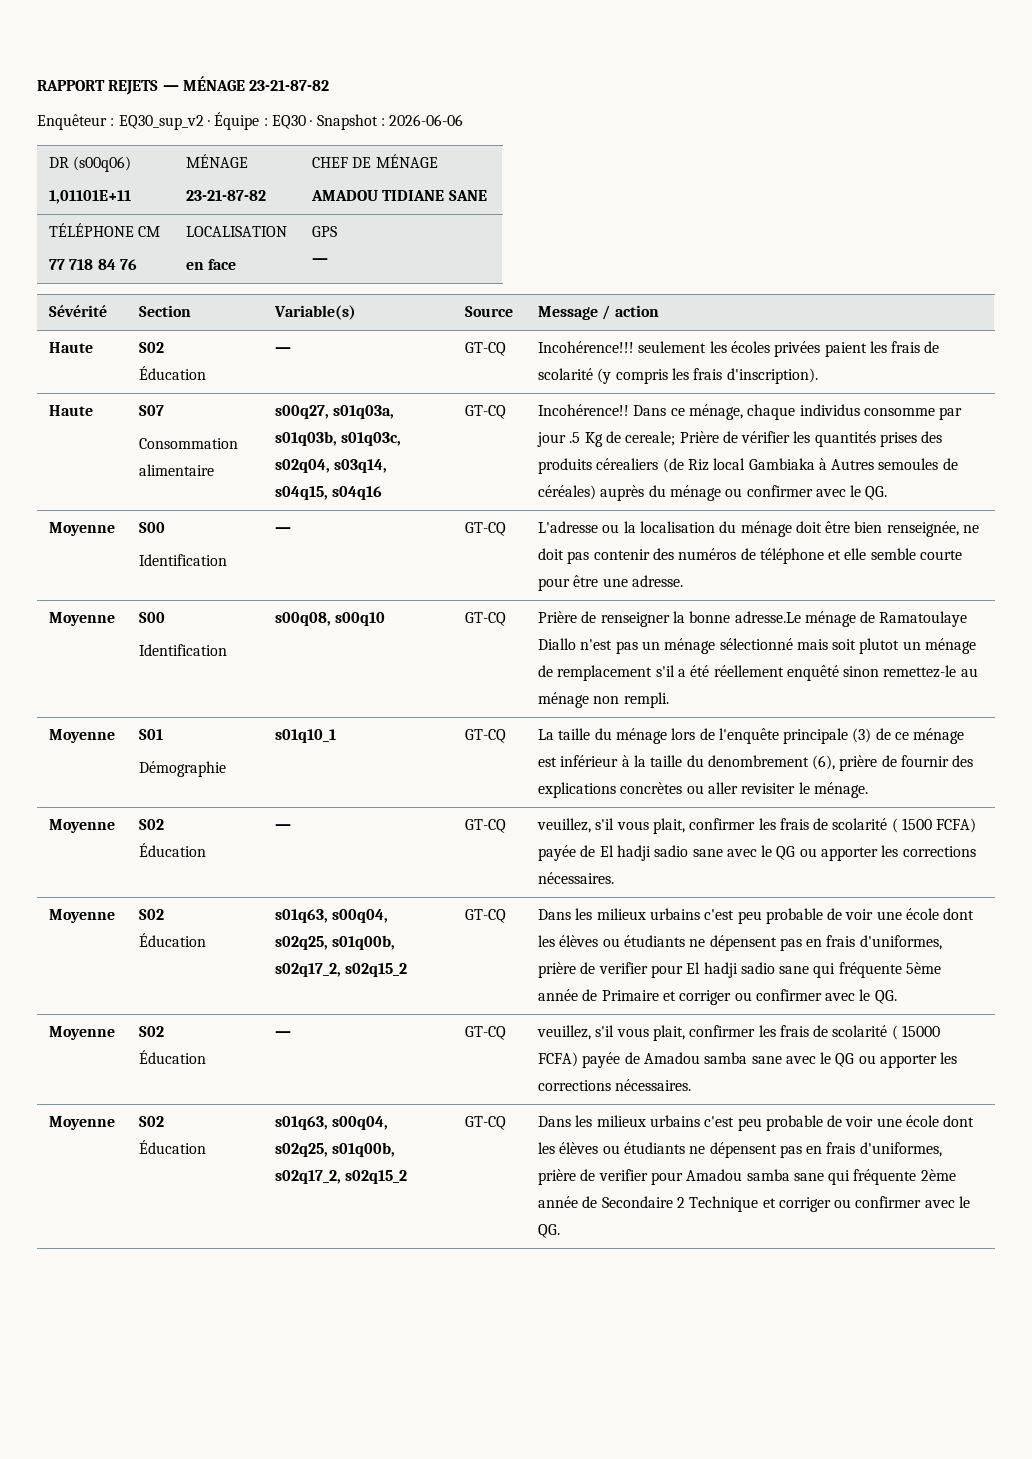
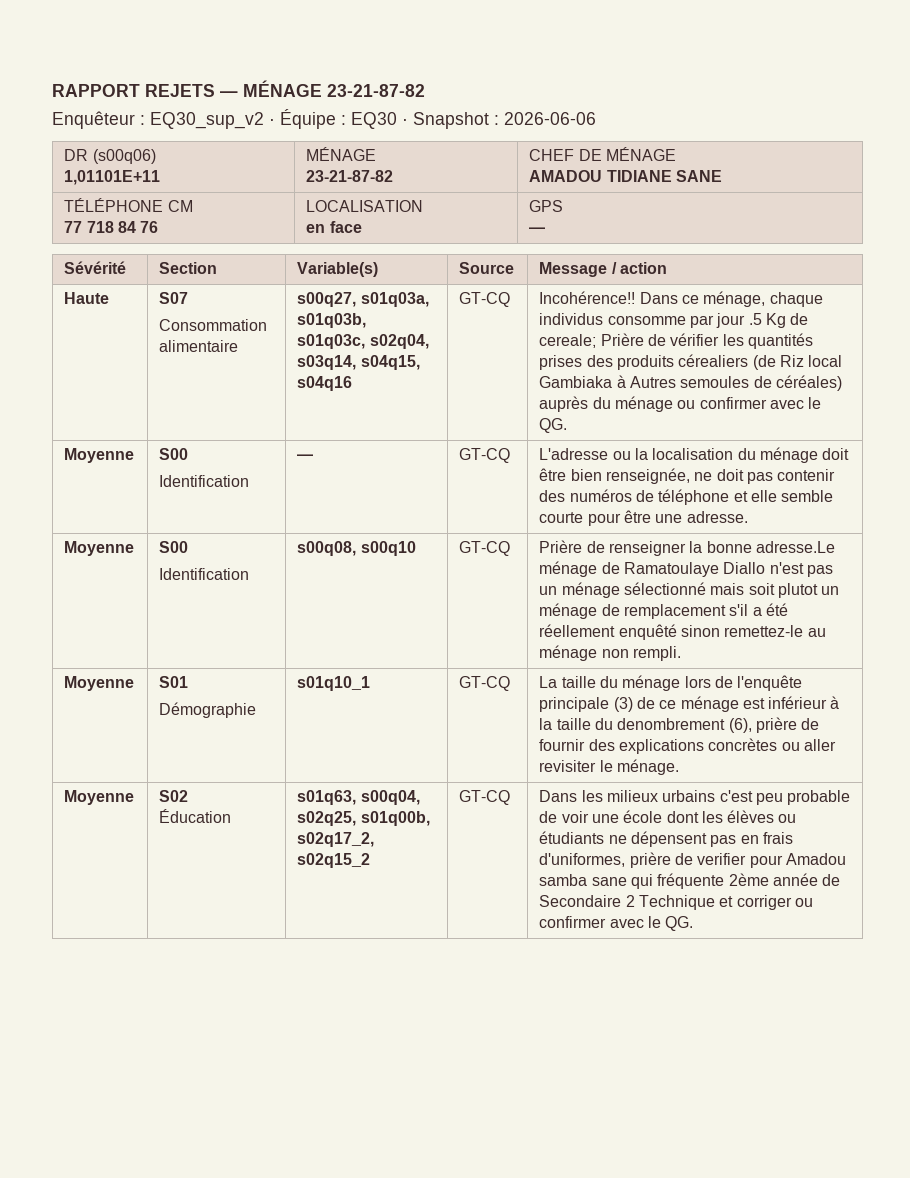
[48,342,93,353] [138,342,164,353] [138,366,206,380] [274,347,291,353] [464,342,506,356] [537,341,940,357] [537,368,818,384] // Haute | S02 // Éducation | — | GT-CQ | Incohérence!!! seulement les écoles privées paient les frais de scolarité (y compris les frais d'inscription). -> (667, 268) none
[138,843,206,857] [274,824,291,830] [464,819,506,833] [536,818,977,834] [537,845,976,861] [537,872,614,884] [48,909,115,923] [138,909,164,920] [138,933,206,947] [274,909,389,923] [274,935,396,950] [274,963,408,977] [464,909,506,923] [537,908,975,924] [537,935,942,951] [537,962,942,978] [537,989,897,1005] [48,1026,115,1040] [138,1026,164,1037] [138,1050,206,1064] [274,1031,291,1037] [464,1026,506,1040] [536,1025,941,1041] [537,1052,958,1068] [537,1079,692,1091] [48,1116,115,1130] [138,1116,164,1127] // Éducation | — | GT-CQ | veuillez, s'il vous plait, confirmer les frais de scolarité ( 1500 FCFA) payée de El hadji sadio sane avec le QG ou apporter les corrections nécessaires. // Moyenne | S02 // Éducation | s01q63, s00q04, s02q25, s01q00b, s02q17_2, s02q15_2 | GT-CQ | Dans les milieux urbains c'est peu probable de voir une école dont les élèves ou étudiants ne dépensent pas en frais d'uniformes, prière de verifier pour El hadji sadio sane qui fréquente 5ème année de Primaire et corriger ou confirmer avec le QG. // Moyenne | S02 // Éducation | — | GT-CQ | veuillez, s'il vous plait, confirmer les frais de scolarité ( 15000 FCFA) payée de Amadou samba sane avec le QG ou apporter les corrections nécessaires. // Moyenne | S02 -> (189, 796) none

